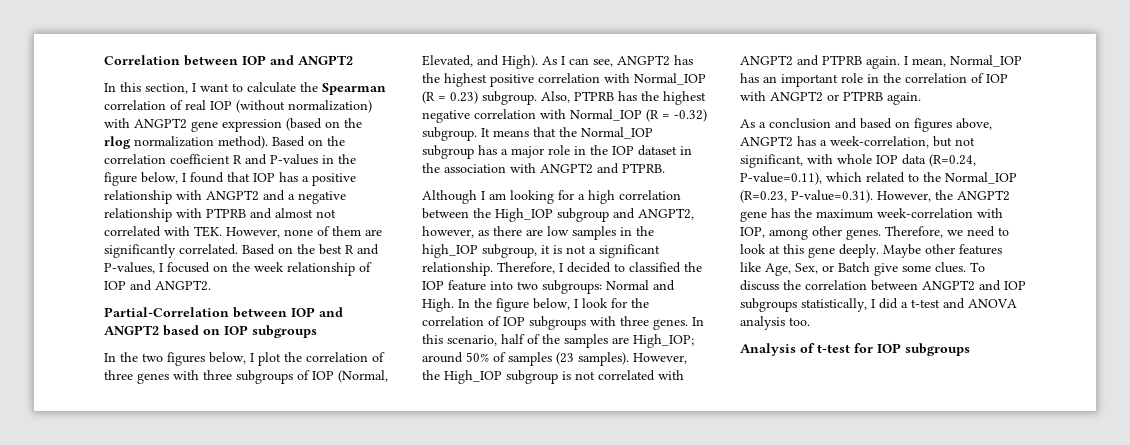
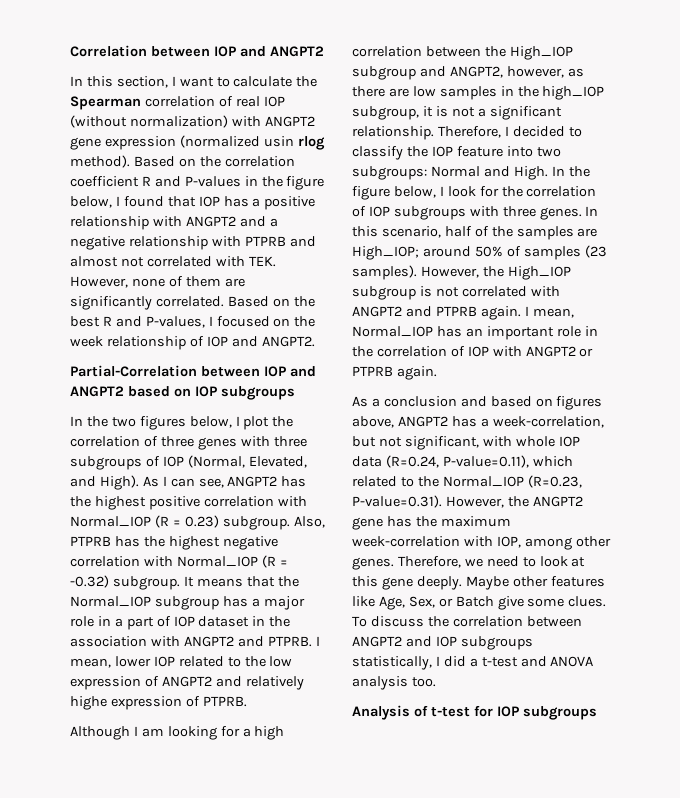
[286,118,362,131] [104,136,214,149] (based on the rlog normalization -> [179,135,325,150] (normalized usin rlog
[590,145,608,155] the -> [114,616,171,630] a part of
(665, 168) none -> [315,636,320,646] [70,656,293,668] [70,676,304,690] [70,696,247,710] I mean, lower IOP related to the low expression of ANGPT2 and relatively highe expression of PTPRB.
[629,262,681,273] classified -> [352,146,403,160] classify

